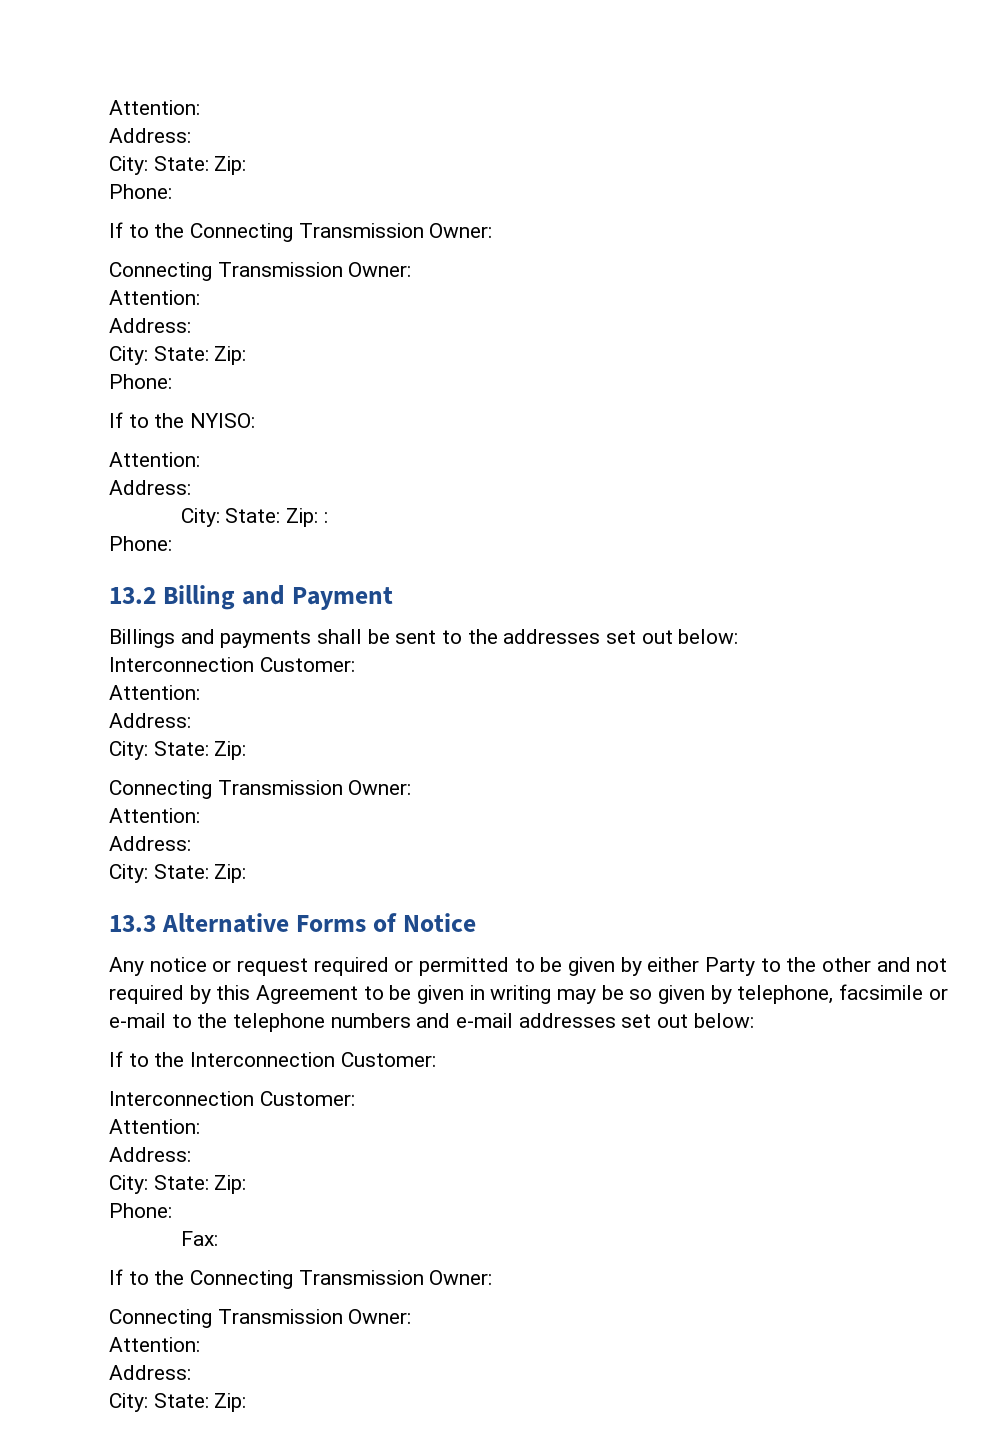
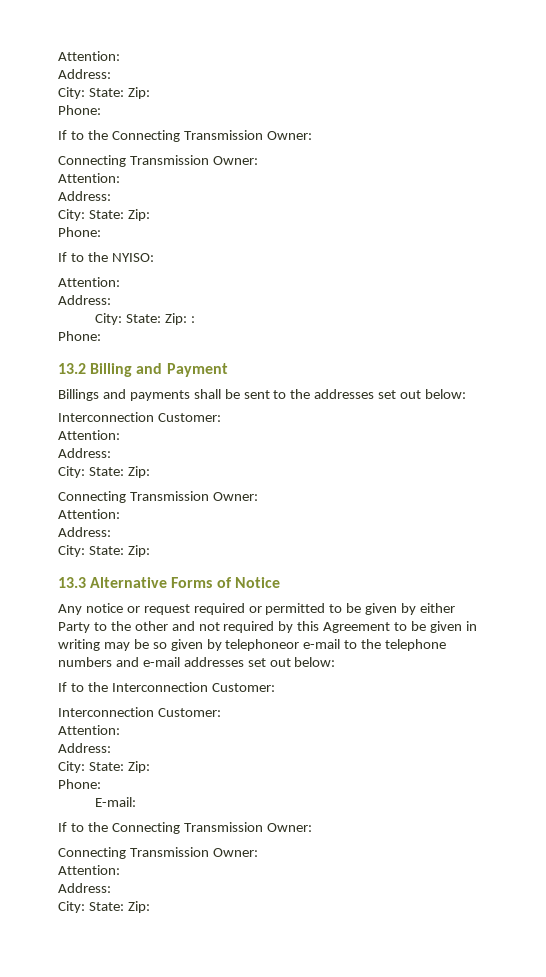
[737,984,948,1004] telephone, facsimile or -> [225,639,300,651] telephoneor
[180,1231,218,1246] Fax: -> [94,797,136,807] E-mail:

